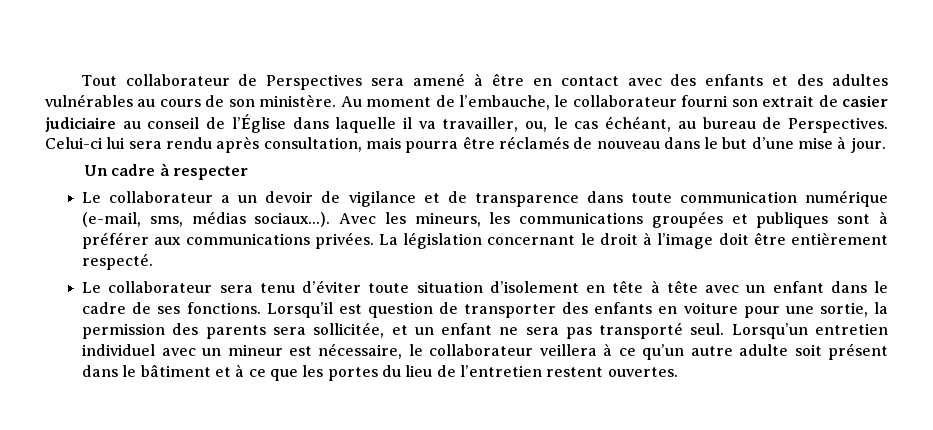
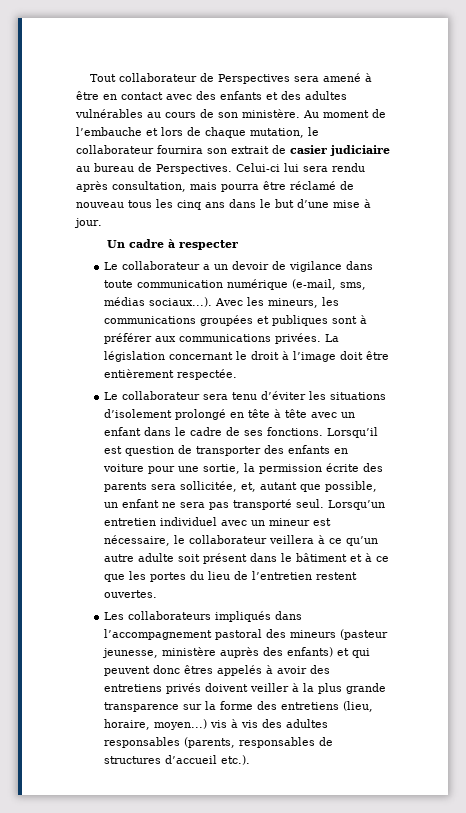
[458,95,729,110] l’embauche, le collaborateur fourni -> [76,127,319,138] [76,145,203,154] l’embauche et lors de chaque mutation, le collaborateur fournira
[147,114,696,133] conseil de l’Église dans laquelle il va travailler, ou, le cas échéant, au -> (90, 169) none
[498,136,569,149] réclamés -> [290,181,336,190] réclamé
(660, 145) none -> [128,199,225,210] tous les cinq ans
[423,191,579,207] et de transparence -> (342, 266) none
[82,253,154,270] respecté. -> [176,369,237,380] respectée.
[368,281,579,293] toute situation d’isolement -> [308,391,386,400] [103,409,226,420] les situations d’isolement prolongé
(166, 331) none -> [325,463,359,472] écrite
[391,325,408,335] et -> [240,481,377,492] et, autant que possible,
(678, 372) none -> [103,611,302,622] [103,629,388,640] [101,647,370,658] [103,665,330,676] [103,683,386,694] [103,701,373,712] [103,719,328,730] [103,737,333,748] [103,755,250,765] // Les collaborateurs impliqués dans l’accompagnement pastoral des mineurs (pasteur jeunesse, ministère auprès des enfants) et qui peuvent donc êtres appelés à avoir des entretiens privés doivent veiller à la plus grande transparence sur la forme des entretiens (lieu, horaire, moyen...) vis à vis des adultes responsables (parents, responsables de structures d’accueil etc.).

